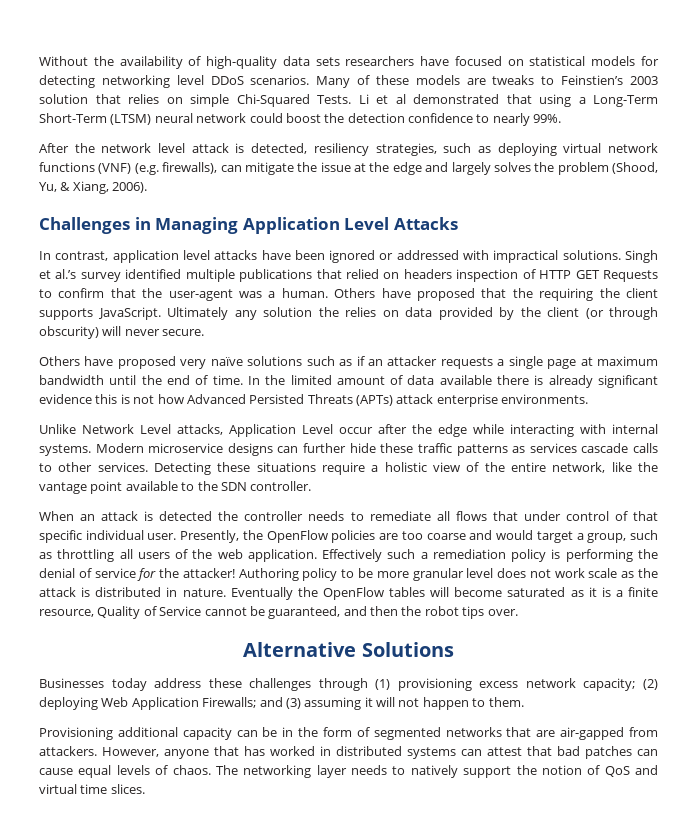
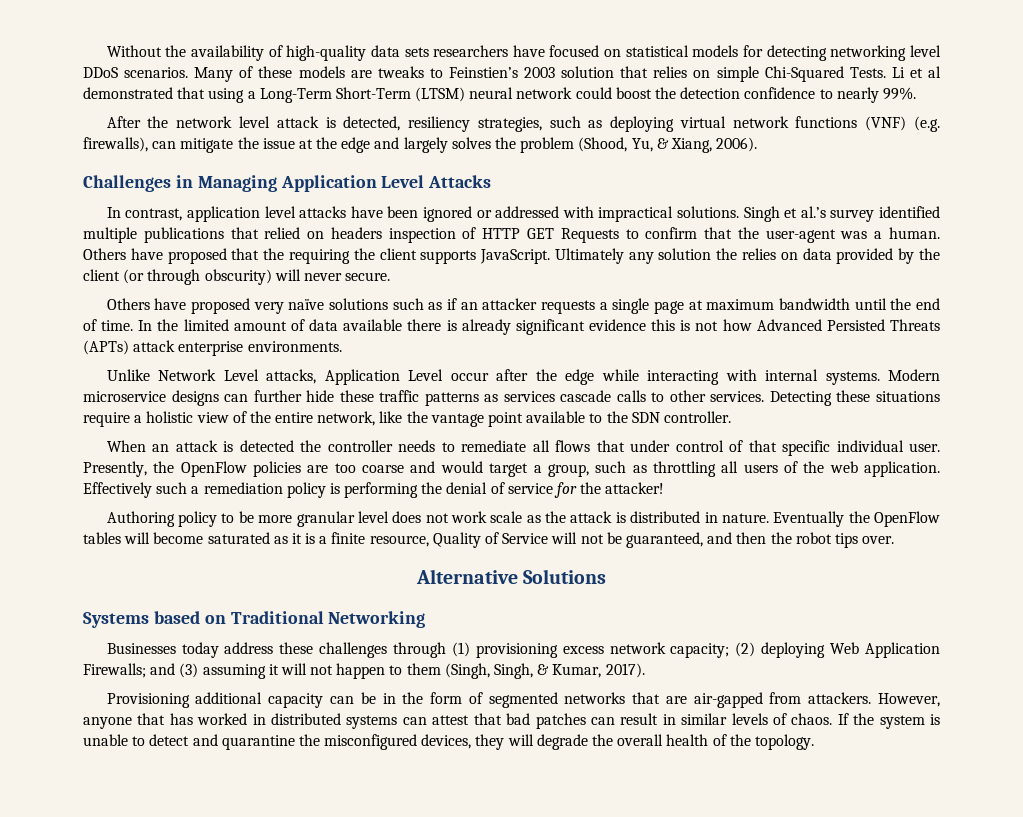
(235, 573) none -> (665, 488) //
[204,607,247,616] cannot -> [551,532,604,544] will not
(454, 649) none -> [83,611,426,628] // Systems based on Traditional Networking
[488,697,524,707] them. -> [406,663,645,679] them (Singh, Singh, & Kumar, 2017).
[39,765,658,778] [39,784,145,794] cause equal levels of chaos. The networking layer needs to natively support the notion of QoS and virtual time slices. -> [620,713,940,729] [83,734,814,750] result in similar levels of chaos. If the system is unable to detect and quarantine the misconfigured devices, they will degrade the overall health of the topology.

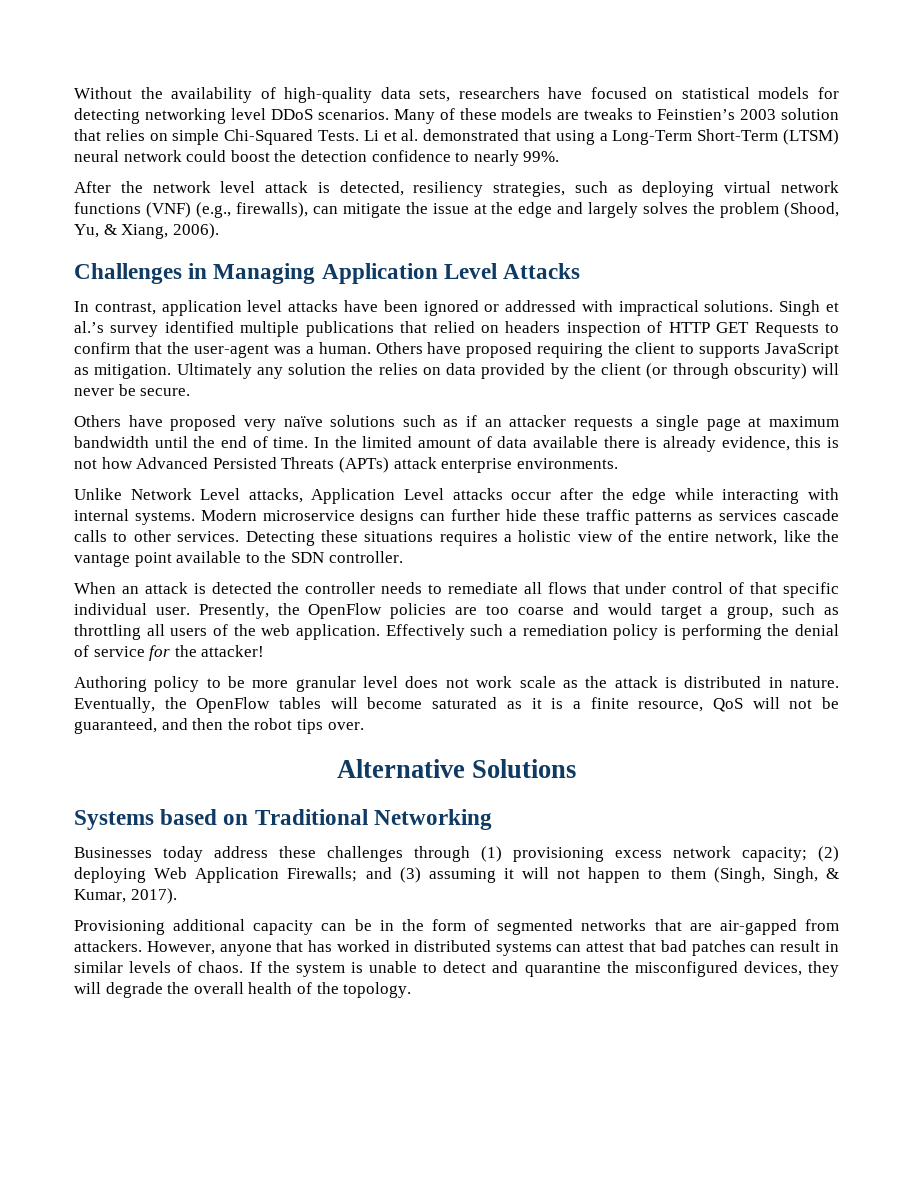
[404,47,429,57] sets -> [419,89,451,102] sets,
[928,66,942,78] al -> [401,129,419,141] al.
[913,116,940,132] (e.g. -> [195,202,231,218] (e.g.,
[231,248,285,260] that the -> (533, 350) none
[420,249,551,264] supports JavaScript. -> [680,343,839,358] [74,364,172,379] to supports JavaScript as mitigation.
(342, 277) none -> [118,384,136,396] be
[515,319,646,335] significant evidence -> [721,436,790,451] evidence,
(444, 375) none -> [452,488,503,500] attacks
[83,412,130,427] require -> [439,531,498,546] requires
[773,511,845,527] Eventually -> [74,697,155,713] Eventually,
[432,532,549,548] Quality of Service -> [712,698,743,712] QoS

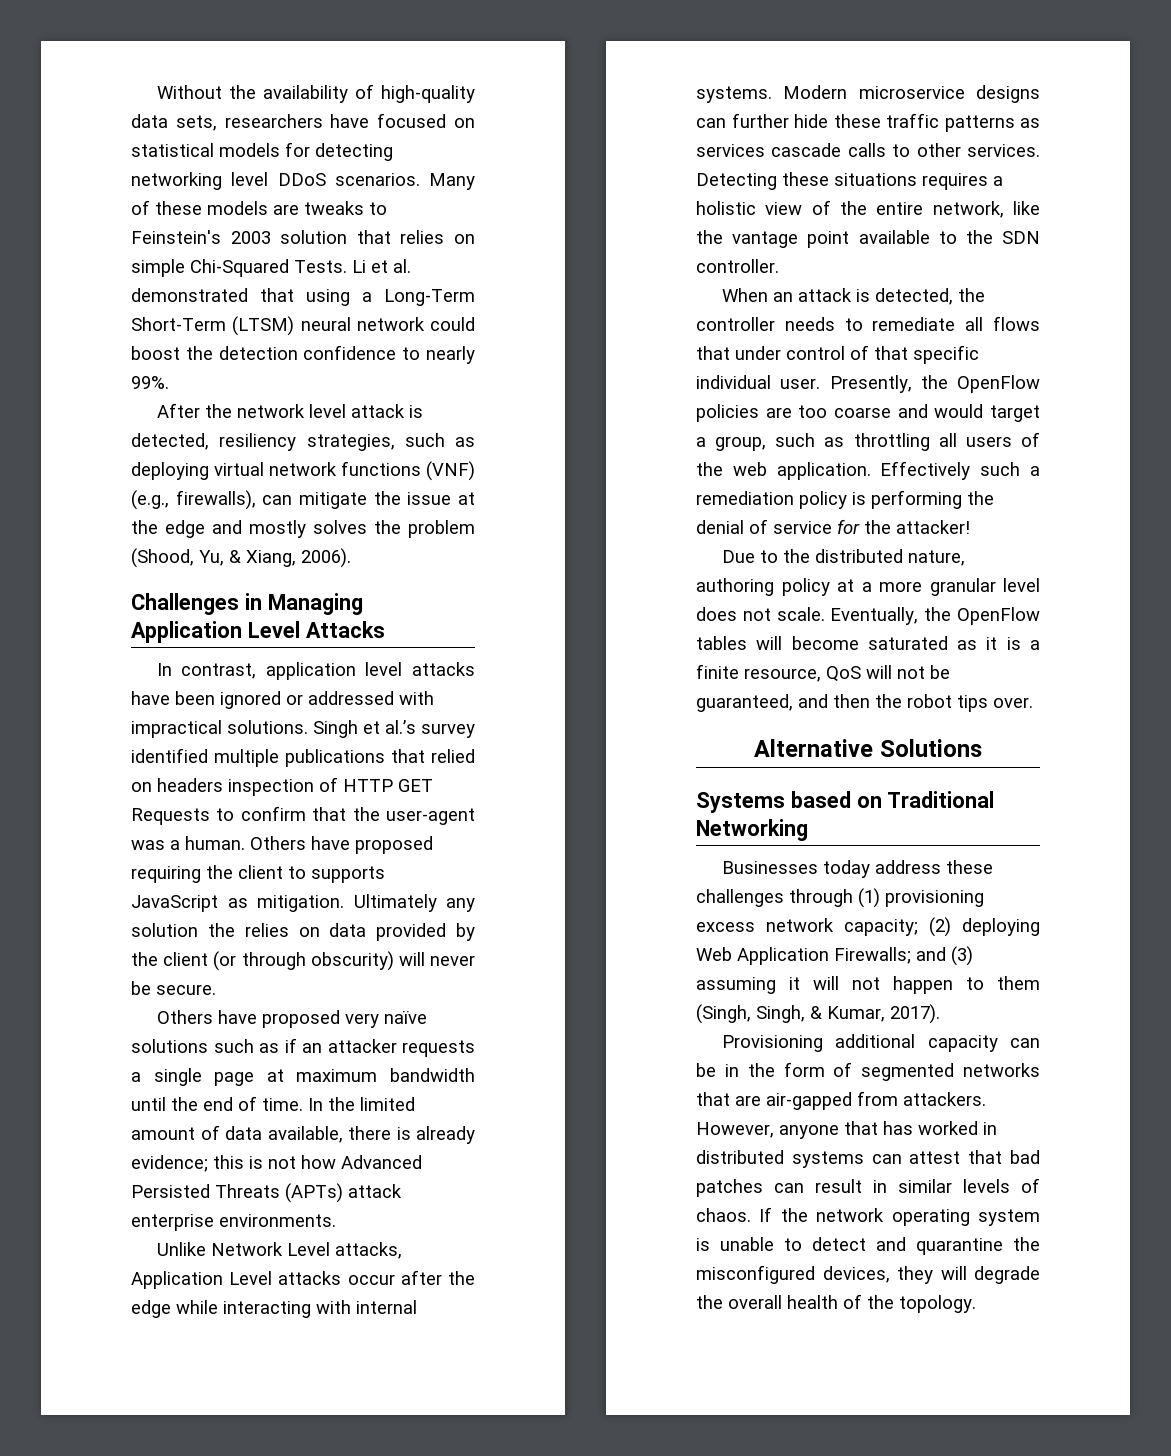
[657,109,736,120] Feinstien’s -> [131,230,221,244] Feinstein's
[588,202,639,218] largely -> [249,520,306,538] mostly
[533,436,598,448] available -> [267,1126,343,1143] available,
[721,436,790,451] evidence, -> [131,1155,208,1172] evidence;
[211,582,272,594] detected -> [874,288,953,305] detected,
[74,676,246,692] Authoring policy to be -> [721,549,965,566] [696,578,872,596] Due to the distributed nature, authoring policy at a
[476,676,840,688] work scale as the attack is distributed in nature. -> [776,607,825,621] scale.
(290, 967) none -> [816,1208,970,1226] network operating

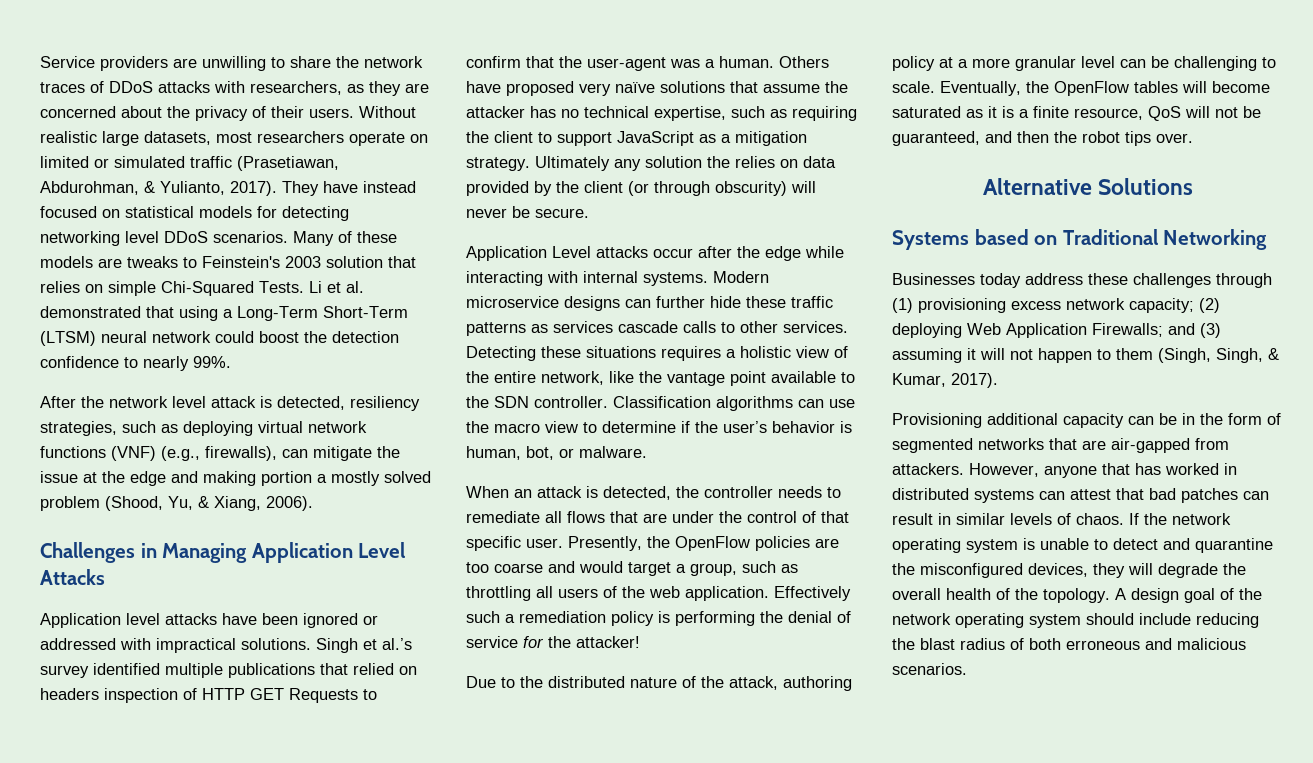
[156,84,475,103] [131,114,370,131] Without the availability of high-quality data sets, researchers have -> [40,56,423,71] [40,81,429,96] [40,106,416,121] [40,131,428,146] [40,156,339,171] [40,181,416,196] Service providers are unwilling to share the network traces of DDoS attacks with researchers, as they are concerned about the privacy of their users. Without realistic large datasets, most researchers operate on limited or simulated traffic (Prasetiawan, Abdurohman, & Yulianto, 2017). They have instead
[249,520,401,538] mostly solves the -> [203,471,431,486] making portion a mostly solved
[156,662,356,680] In contrast, application -> [40,613,121,628] Application
(433, 845) none -> [579,81,848,96] [466,106,787,121] very naïve solutions that assume the attacker has no technical expertise, such as
[311,866,385,883] supports -> [557,132,612,146] support
[257,895,344,912] mitigation. -> [721,131,807,146] [466,157,530,171] a mitigation strategy.
[156,1010,427,1028] [131,1038,475,1057] [131,1068,475,1086] [131,1096,415,1111] [131,1125,475,1144] [131,1155,422,1172] [131,1183,402,1203] [131,1214,336,1231] [156,1242,402,1259] Others have proposed very naïve solutions such as if an attacker requests a single page at maximum bandwidth until the end of time. In the limited amount of data available, there is already evidence; this is not how Advanced Persisted Threats (APTs) attack enterprise environments. // Unlike Network Level attacks, -> (589, 213) none
(779, 266) none -> [613,396,855,411] [466,421,852,433] [466,446,647,460] Classification algorithms can use the macro view to determine if the user’s behavior is human, bot, or malware.
[735,346,781,360] under -> [643,511,742,523] are under the
[696,375,771,389] individual -> (521, 543) none
[907,550,965,566] nature, -> [630,676,778,690] nature of the attack,
[696,607,771,621] does not -> [1120,56,1276,71] can be challenging to
(976, 1304) none -> [1115,588,1262,603] [892,613,1259,628] [892,638,1246,650] [892,663,967,675] A design goal of the network operating system should include reducing the blast radius of both erroneous and malicious scenarios.

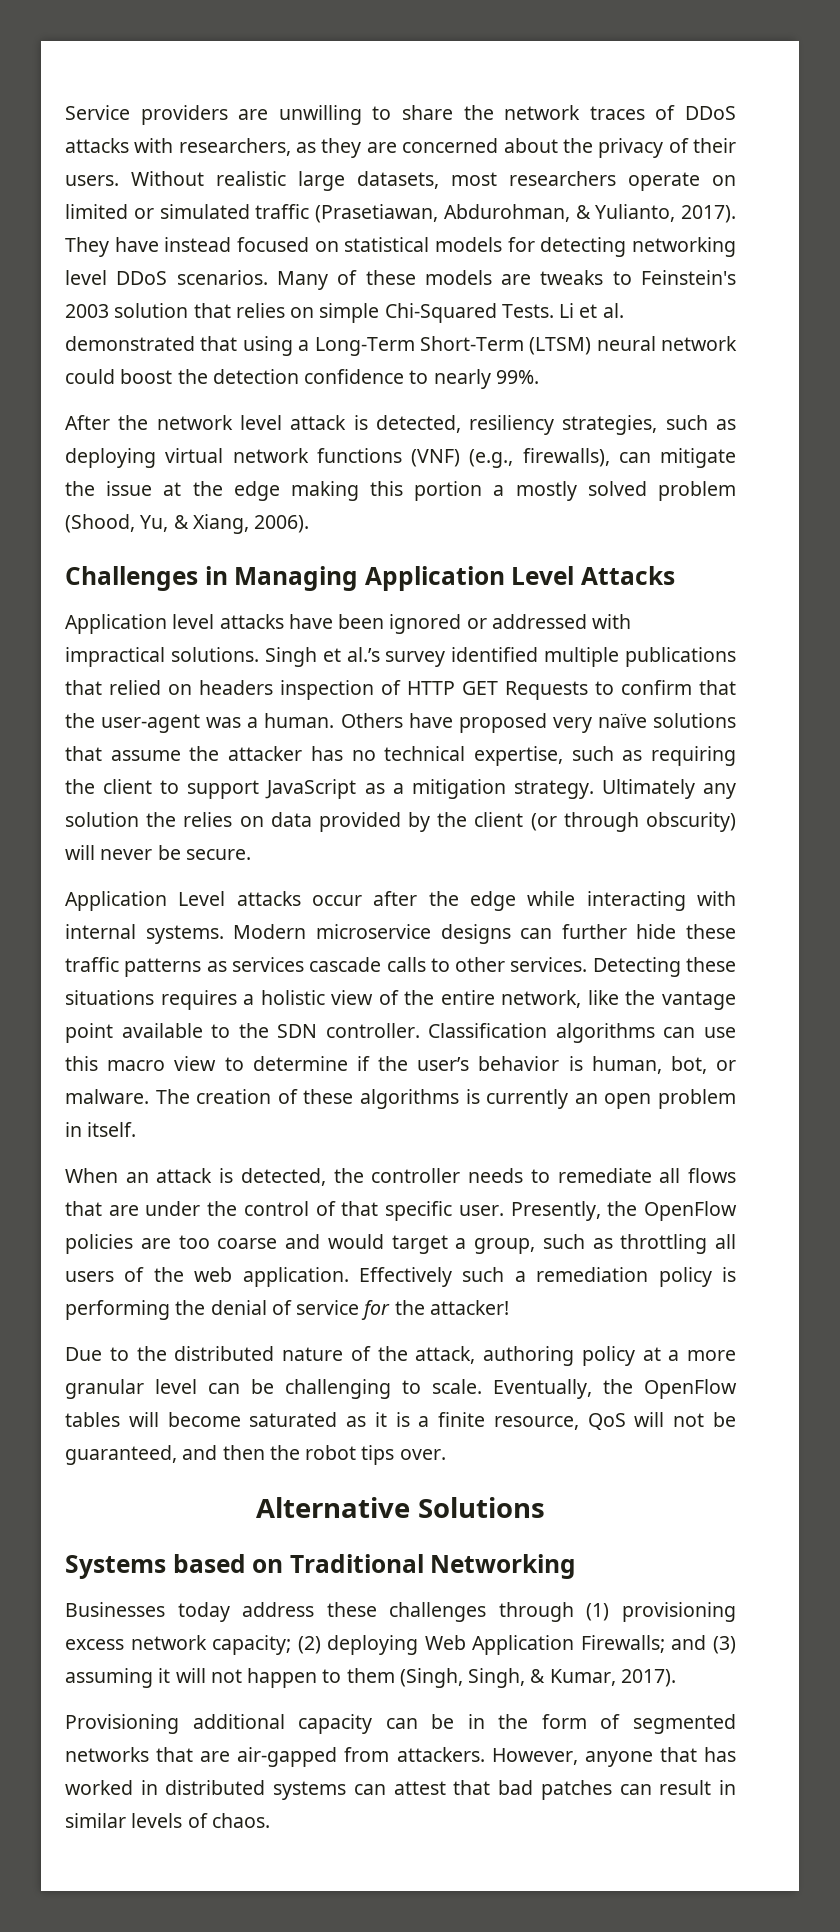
[171,471,256,486] and making -> [290,481,404,501] making this
[466,421,489,433] the -> [65,1056,98,1071] this
(647, 452) none -> [155,1089,737,1109] [65,1122,137,1137] The creation of these algorithms is currently an open problem in itself.
[1129,513,1231,525] [892,538,1273,553] [892,563,1246,578] [892,588,1262,603] [892,613,1259,628] [892,638,1246,650] [892,663,967,675] If the network operating system is unable to detect and quarantine the misconfigured devices, they will degrade the overall health of the topology. A design goal of the network operating system should include reducing the blast radius of both erroneous and malicious scenarios. -> (270, 1820) none

